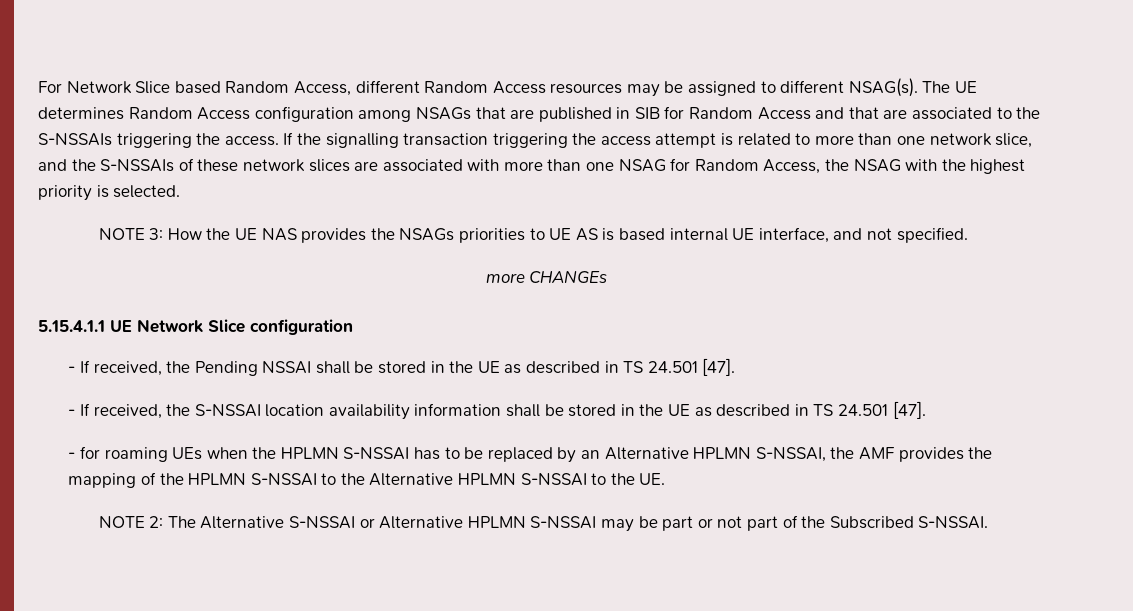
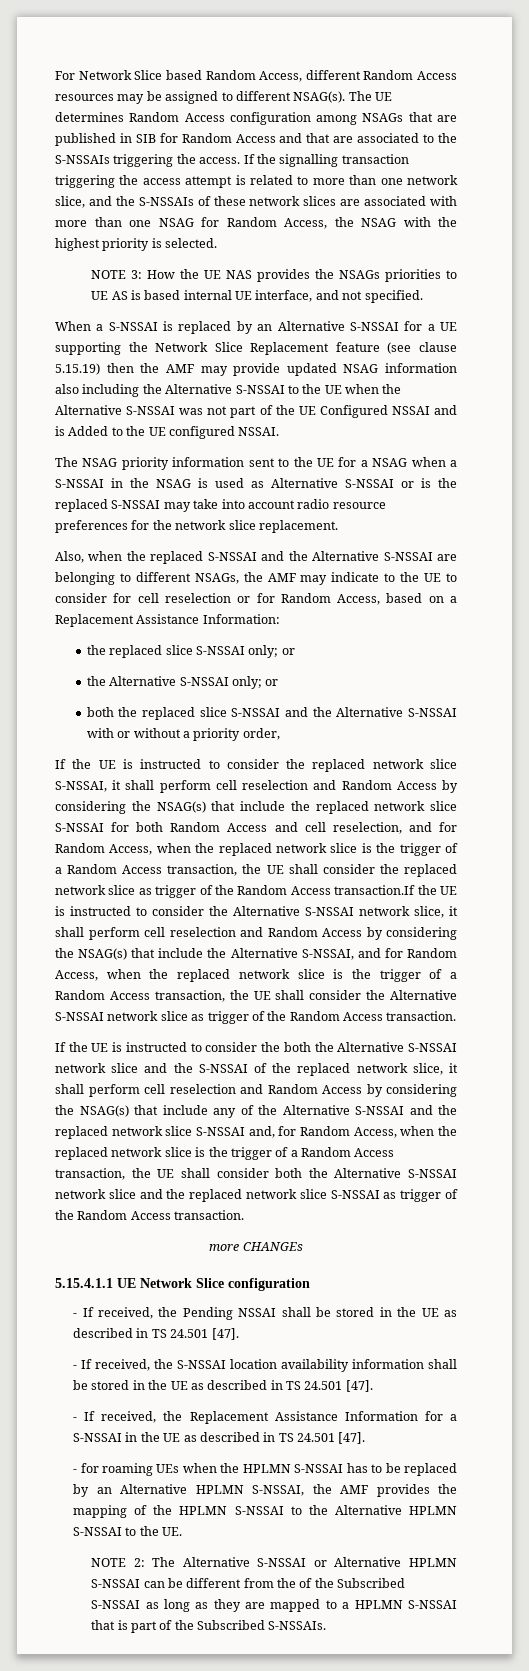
(968, 235) none -> [55,321,458,334] [55,342,457,355] [55,363,457,376] [55,384,402,397] [55,405,457,418] [55,426,280,439] [55,457,458,470] [55,478,457,488] [55,499,386,512] [55,520,338,533] [55,551,458,564] [55,572,458,585] [55,593,458,605] [55,614,280,627] [86,645,295,658] [86,676,279,689] [86,707,457,720] [86,728,280,741] [55,759,458,772] [55,780,459,793] [55,801,457,814] [55,822,457,834] [55,843,458,856] [55,864,457,877] [55,885,457,898] [55,906,458,918] [55,927,457,940] [55,948,457,960] [55,969,457,982] [55,990,457,1002] [55,1011,457,1024] [55,1042,458,1052] [55,1063,458,1076] [55,1084,457,1097] [55,1105,457,1118] [55,1126,457,1139] [55,1147,395,1160] [55,1168,457,1180] [55,1189,459,1202] [55,1210,245,1220] // When a S-NSSAI is replaced by an Alternative S-NSSAI for a UE supporting the Network Slice Replacement feature (see clause 5.15.19) then the AMF may provide updated NSAG information also including the Alternative S-NSSAI to the UE when the Alternative S-NSSAI was not part of the UE Configured NSSAI and is Added to the UE configured NSSAI. // The NSAG priority information sent to the UE for a NSAG when a S-NSSAI in the NSAG is used as Alternative S-NSSAI or is the replaced S-NSSAI may take into account radio resource preferences for the network slice replacement. // Also, when the replaced S-NSSAI and the Alternative S-NSSAI are belonging to different NSAGs, the AMF may indicate to the UE to consider for cell reselection or for Random Access, based on a Replacement Assistance Information: // the replaced slice S-NSSAI only; or // the Alternative S-NSSAI only; or // both the replaced slice S-NSSAI and the Alternative S-NSSAI with or without a priority order, // If the UE is instructed to consider the replaced network slice S-NSSAI, it shall perform cell reselection and Random Access by considering the NSAG(s) that include the replaced network slice S-NSSAI for both Random Access and cell reselection, and for Random Access, when the replaced network slice is the trigger of a Random Access transaction, the UE shall consider the replaced network slice as trigger of the Random Access transaction.If the UE is instructed to consider the Alternative S-NSSAI network slice, it shall perform cell reselection and Random Access by considering the NSAG(s) that include the Alternative S-NSSAI, and for Random Access, when the replaced network slice is the trigger of a Random Access transaction, the UE shall consider the Alternative S-NSSAI network slice as trigger of the Random Access transaction. // If the UE is instructed to consider the both the Alternative S-NSSAI network slice and the S-NSSAI of the replaced network slice, it shall perform cell reselection and Random Access by considering the NSAG(s) that include any of the Alternative S-NSSAI and the replaced network slice S-NSSAI and, for Random Access, when the replaced network slice is the trigger of a Random Access transaction, the UE shall consider both the Alternative S-NSSAI network slice and the replaced network slice S-NSSAI as trigger of the Random Access transaction.
(926, 410) none -> [73,1411,457,1424] [73,1432,366,1444] // - If received, the Replacement Assistance Information for a S-NSSAI in the UE as described in TS 24.501 [47].
[601,516,743,532] may be part or not -> [143,1578,406,1588] [91,1599,458,1612] [91,1620,128,1630] can be different from the of the Subscribed S-NSSAI as long as they are mapped to a HPLMN S-NSSAI that is
[918,516,989,529] S-NSSAI. -> [268,1621,327,1630] S-NSSAIs.

